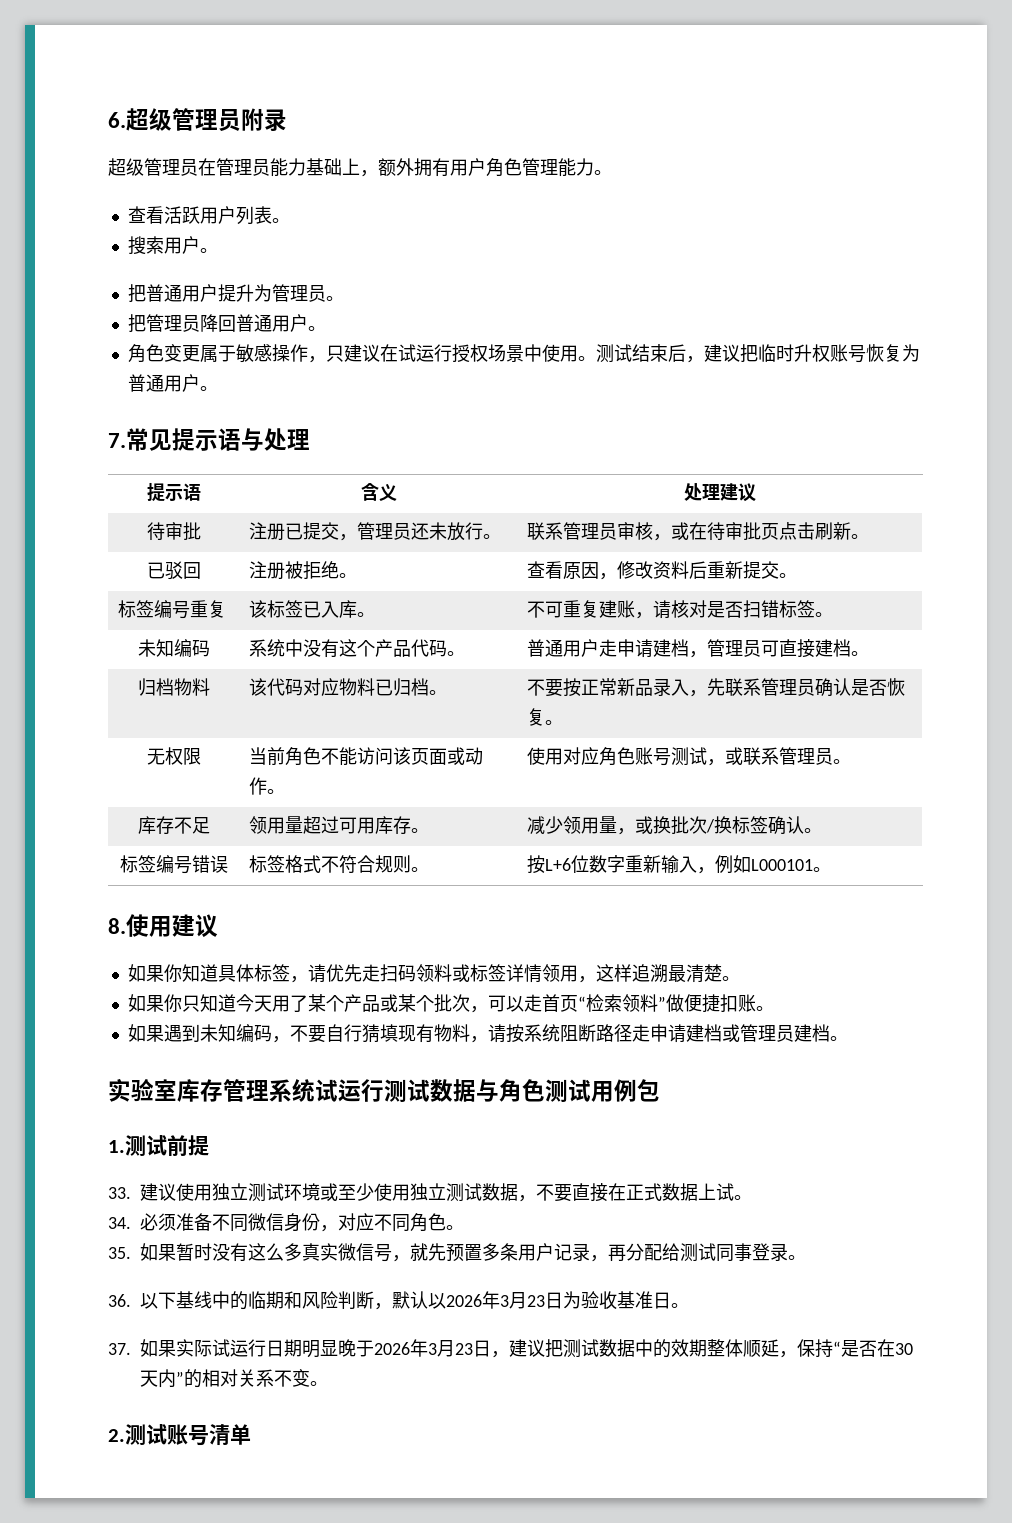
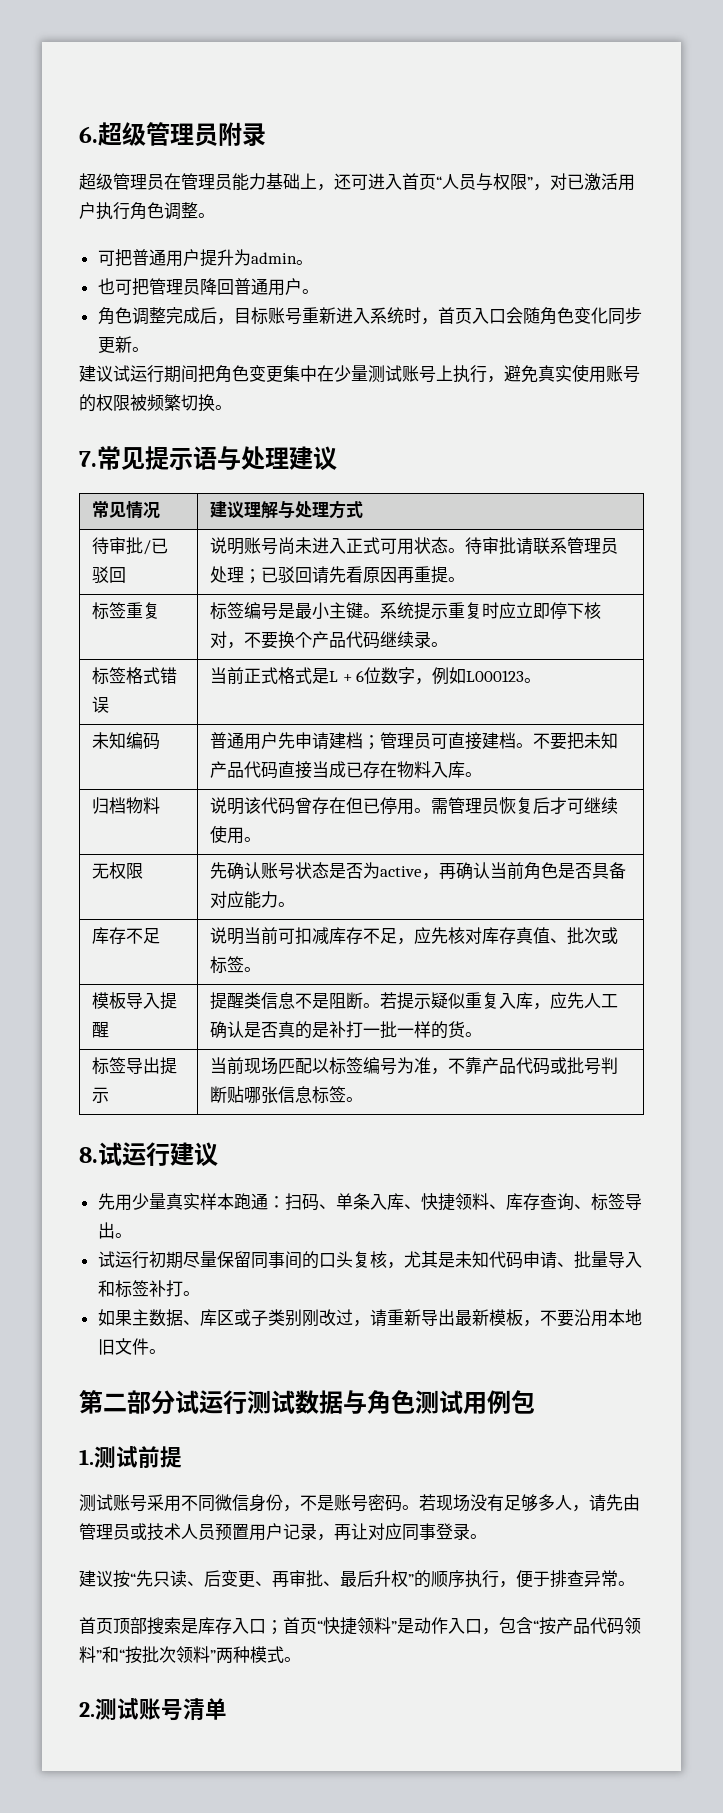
[378,158,612,177] [127,206,290,225] [127,236,218,255] 额外拥有用户角色管理能力。 // 查看活跃用户列表。 // 搜索用户。 // -> [334,173,635,191] [79,202,215,220] [97,250,115,266] 还可进入首页“人员与权限”，对已激活用户执行角色调整。 // 可
[271,284,344,302] 管理员。 // -> [250,252,313,265] [97,278,132,295] admin。 // 也可
[163,344,920,363] [127,374,200,392] 变更属于敏感操作，只建议在试运行授权场景中使用。测试结束后，建议把临时升权账号恢复为普通用户 -> [131,307,642,325] [97,336,149,354] [79,364,640,383] [79,394,215,412] 调整完成后，目标账号重新进入系统时，首页入口会随角色变化同步更新。 // 建议试运行期间把角色变更集中在少量测试账号上执行，避免真实使用账号的权限被频繁切换
[147,482,201,502] [360,483,397,501] [684,483,756,502] [147,522,201,541] [248,522,501,541] [526,522,869,541] [147,561,201,580] [248,561,357,580] [526,561,797,580] [117,600,190,619] // 提示语 | 含义 | 处理建议 // 待审批 | 注册已提交，管理员还未放行。 | 联系管理员审核，或在待审批页点击刷新。 // 已驳回 | 注册被拒绝。 | 查看原因，修改资料后重新提交。 // 标签编号 -> [289,446,337,471] [92,501,161,519] [210,500,364,519] [92,537,169,555] [92,566,127,584] [210,537,619,555] [210,566,466,584] [92,602,127,620] 建议 // 常见情况 | 建议理解与处理方式 // 待审批/已驳回 | 说明账号尚未进入正式可用状态。待审批请联系管理员处理；已驳回请先看原因再重提。 // 标签
[248,600,375,618] [526,600,833,619] [138,639,210,657] [248,639,465,658] [526,639,707,658] 该标签已入库。 | 不可重复建账，请核对是否扫错标签。 // 未知编码 | 系统中没有这个产品代码。 | 普通用户走申请建档， -> [210,602,602,620] [210,631,449,649] [92,667,178,685] [92,696,110,713] [210,667,542,685] [92,732,161,750] [210,732,381,750] 标签编号是最小主键。系统提示重复时应立即停下核对，不要换个产品代码继续录。 // 标签格式错误 | 当前正式格式是L + 6位数字，例如L000123。 // 未知编码 | 普通用户先申请建档；
[138,678,210,696] [248,678,447,696] [526,678,905,697] [526,708,563,726] [147,747,201,765] [248,747,483,766] [248,777,285,795] [526,747,851,766] [138,816,210,834] [248,816,429,834] [526,816,822,835] [120,855,228,874] [248,855,429,874] [526,855,813,874] // 归档物料 | 该代码对应物料已归档。 | 不要按正常新品录入，先联系管理员确认是否恢复。 // 无权限 | 当前角色不能访问该页面或动作。 | 使用对应角色账号测试，或联系管理员。 // 库存不足 | 领用量超过可用库存。 | 减少领用量，或换批次/换标签确认。 // 标签编号错误 | 标签格式不符合规则。 | 按L+6位数字重新输入，例如L000101 -> [533,732,619,750] [210,761,483,779] [92,797,161,814] [210,797,619,815] [210,825,262,844] [92,862,144,879] [210,862,627,880] [210,891,296,909] [92,927,161,944] [210,927,619,945] [210,956,262,974] [92,992,178,1010] [92,1021,110,1038] [210,992,619,1010] [210,1021,483,1039] [92,1057,178,1075] [92,1087,110,1103] [210,1057,619,1075] [210,1086,347,1104] 不要把未知产品代码直接当成已存在物料入库。 // 归档物料 | 说明该代码曾存在但已停用。需管理员恢复后才可继续使用。 // 无权限 | 先确认账号状态是否为active，再确认当前角色是否具备对应能力。 // 库存不足 | 说明当前可扣减库存不足，应先核对库存真值、批次或标签。 // 模板导入提醒 | 提醒类信息不是阻断。若提示疑似重复入库，应先人工确认是否真的是补打一批一样的货。 // 标签导出提示 | 当前现场匹配以标签编号为准，不靠产品代码或批号判断贴哪张信息标签
[126,914,218,938] [127,964,740,983] [127,994,774,1013] [127,1024,848,1043] [108,1078,315,1102] 使用建议 // 如果你知道具体标签，请优先走扫码领料或标签详情领用，这样追溯最清楚。 // 如果你只知道今天用了某个产品或某个批次，可以走首页“检索领料”做便捷扣账。 // 如果遇到未知编码，不要自行猜填现有物料，请按系统阻断路径走申请建档或管理员建档。 // 实验室库存管理系统 -> [98,1142,218,1167] [97,1193,642,1211] [97,1222,132,1239] [97,1251,642,1269] [97,1280,200,1298] [97,1309,642,1327] [97,1338,166,1355] [79,1390,175,1415] 试运行建议 // 先用少量真实样本跑通：扫码、单条入库、快捷领料、库存查询、标签导出。 // 试运行初期尽量保留同事间的口头复核，尤其是未知代码申请、批量导入和标签补打。 // 如果主数据、库区或子类别刚改过，请重新导出最新模板，不要沿用本地旧文件。 // 第二部分
[108,1183,752,1202] [108,1213,464,1232] [108,1243,518,1262] 33.建议使用独立测试环境或至少使用独立测试数据，不要直接在正式数据上试。 // 34.必须准备不同微信身份，对应不同角色。 // 35.如果暂时没有这么多真实微信号，就先预置多条 -> [79,1494,640,1512] [79,1523,249,1541] 测试账号采用不同微信身份，不是账号密码。若现场没有足够多人，请先由管理员或技术人员预置
[626,1243,716,1262] 分配给测试 -> [351,1523,402,1540] 让对应
[108,1291,689,1310] [108,1339,913,1358] [140,1369,310,1388] 36.以下基线中的临期和风险判断，默认以2026年3月23日为验收基准日。 // 37.如果实际试运行日期明显晚于2026年3月23日，建议把测试数据中的效期整体顺延，保持“是否在30天内”的相对关系不变 -> [79,1570,635,1588] [79,1617,641,1635] [79,1646,284,1664] 建议按“先只读、后变更、再审批、最后升权”的顺序执行，便于排查异常。 // 首页顶部搜索是库存入口；首页“快捷领料”是动作入口，包含“按产品代码领料”和“按批次领料”两种模式

